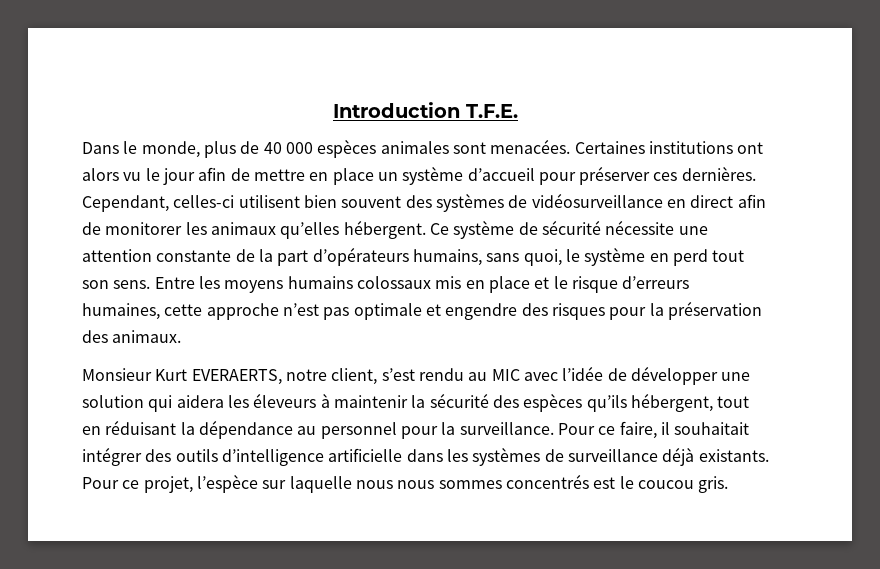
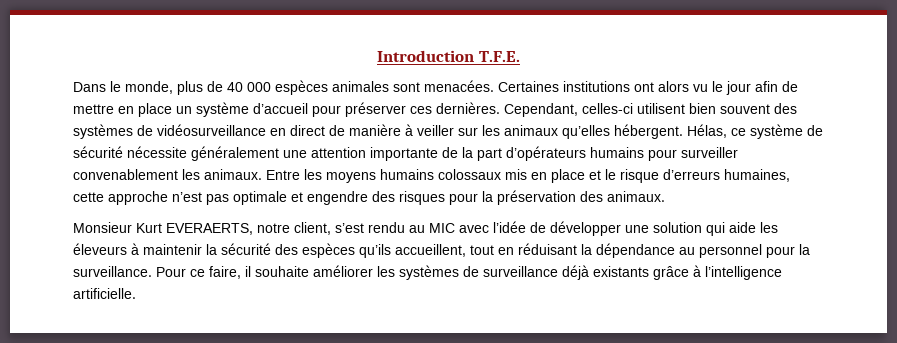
[737,194,766,208] [82,222,183,235] afin de monitorer -> [329,124,478,136] de manière à veiller sur
[429,223,449,235] Ce -> [687,124,746,138] Hélas, ce
(675, 227) none -> [191,146,279,161] généralement
[156,250,232,262] constante -> [370,147,438,161] importante
[412,247,745,266] [82,280,151,289] humains, sans quoi, le système en perd tout son sens. -> [590,147,738,161] [73,169,262,180] humains pour surveiller convenablement les animaux.
[176,395,224,408] aidera -> [729,222,756,233] aide
[630,393,713,412] hébergent, -> [395,244,466,257] accueillent,
[674,422,750,435] [82,447,443,466] souhaitait intégrer des outils d’intelligence artificielle dans -> [255,265,373,277] souhaite améliorer
[698,449,769,462] [82,474,729,493] existants. Pour ce projet, l’espèce sur laquelle nous nous sommes concentrés est le coucou gris. -> [593,265,782,280] [73,288,136,299] existants grâce à l’intelligence artificielle.

